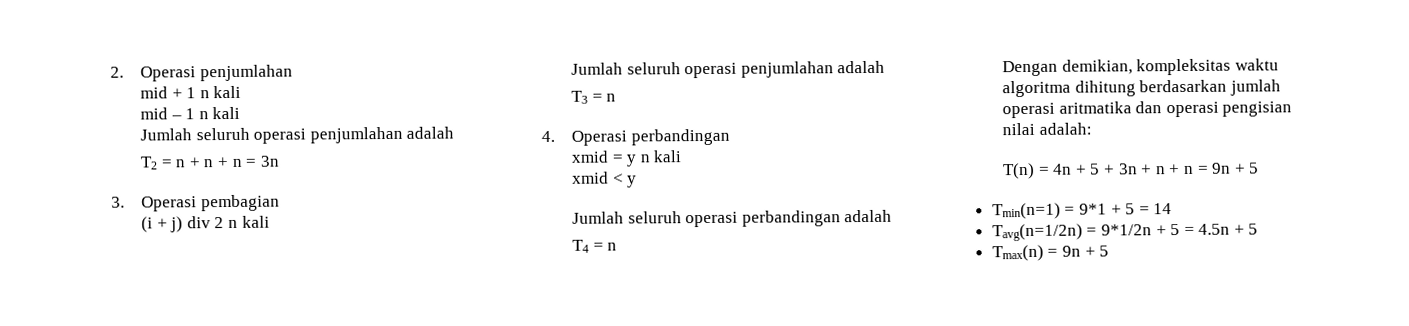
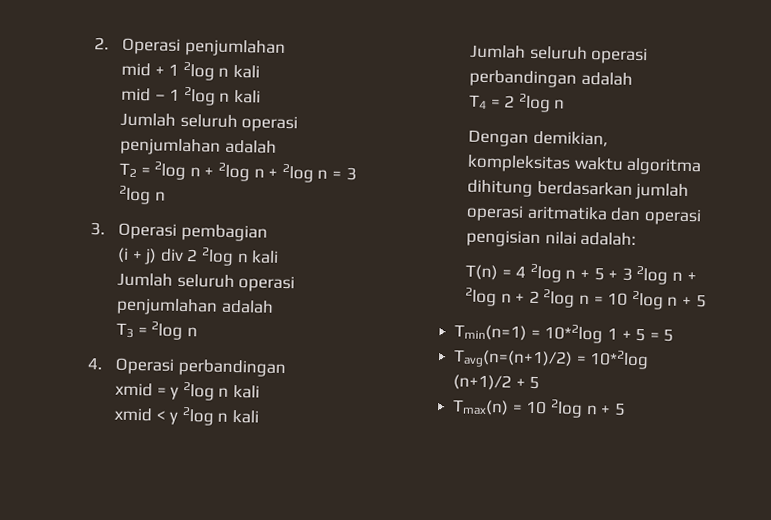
(197, 93) none -> [182,61,215,81] 2log
(196, 114) none -> [183,86,216,106] 2log
[175,155,280,168] n + n + n = 3n -> [154,161,357,183] [119,185,166,205] 2log n + 2log n + 2log n = 3 2log n
(225, 223) none -> [201,247,235,266] 2log
(603, 97) none -> [151,321,184,340] 2log
(638, 160) none -> [182,381,215,401] 2log
(638, 181) none -> [181,406,260,426] 2log n kali
(604, 246) none -> [504,93,551,113] 2 2log
[1053,162,1232,175] 4n + 5 + 3n + n + n = 9n -> [515,263,697,285] [465,287,679,310] 4 2log n + 5 + 3 2log n + 2log n + 2 2log n = 10 2log n
[1078,203,1173,215] [991,223,1231,242] 9*1 + 5 = 14 // Tavg(n=1/2n) = 9*1/2n + 5 = 4.5n -> [544,324,675,344] [453,349,650,370] [453,374,513,391] 10*2log 1 + 5 = 5 // Tavg(n=(n+1)/2) = 10*2log (n+1)/2
[1061,245,1081,257] 9n -> [525,399,598,418] 10 2log n

